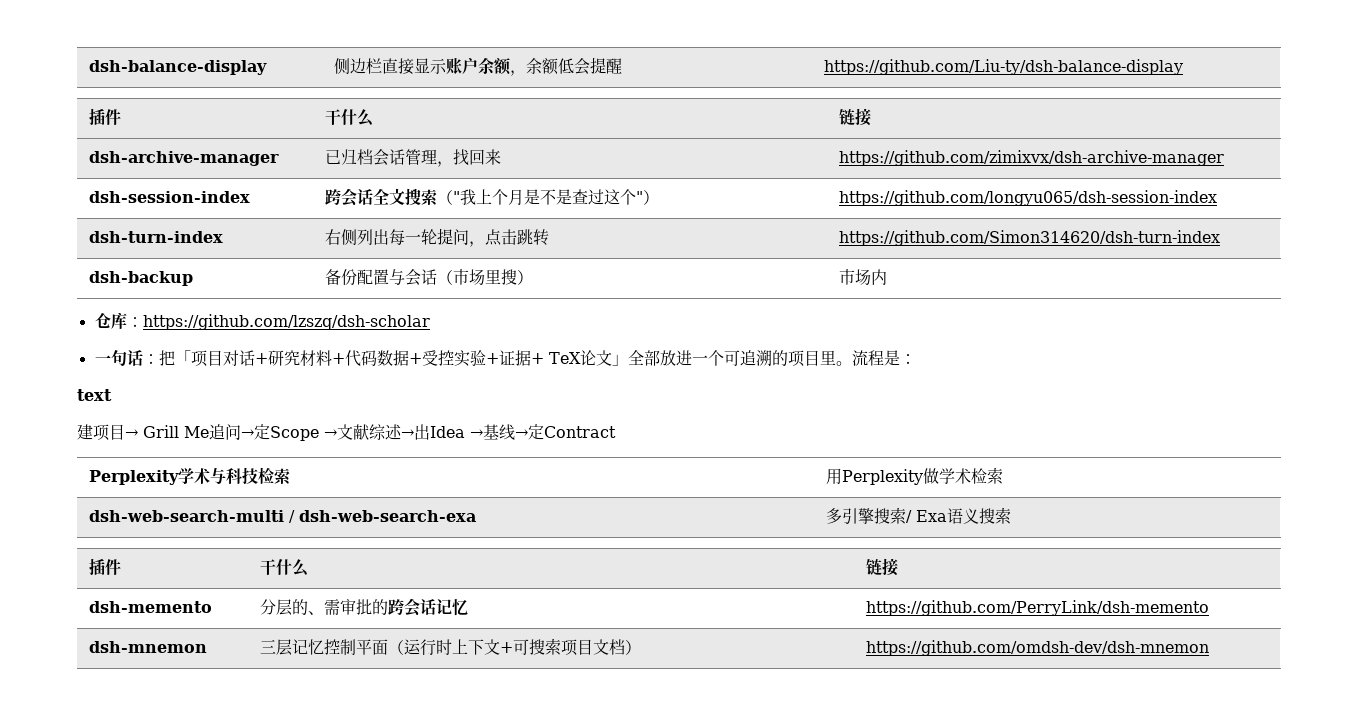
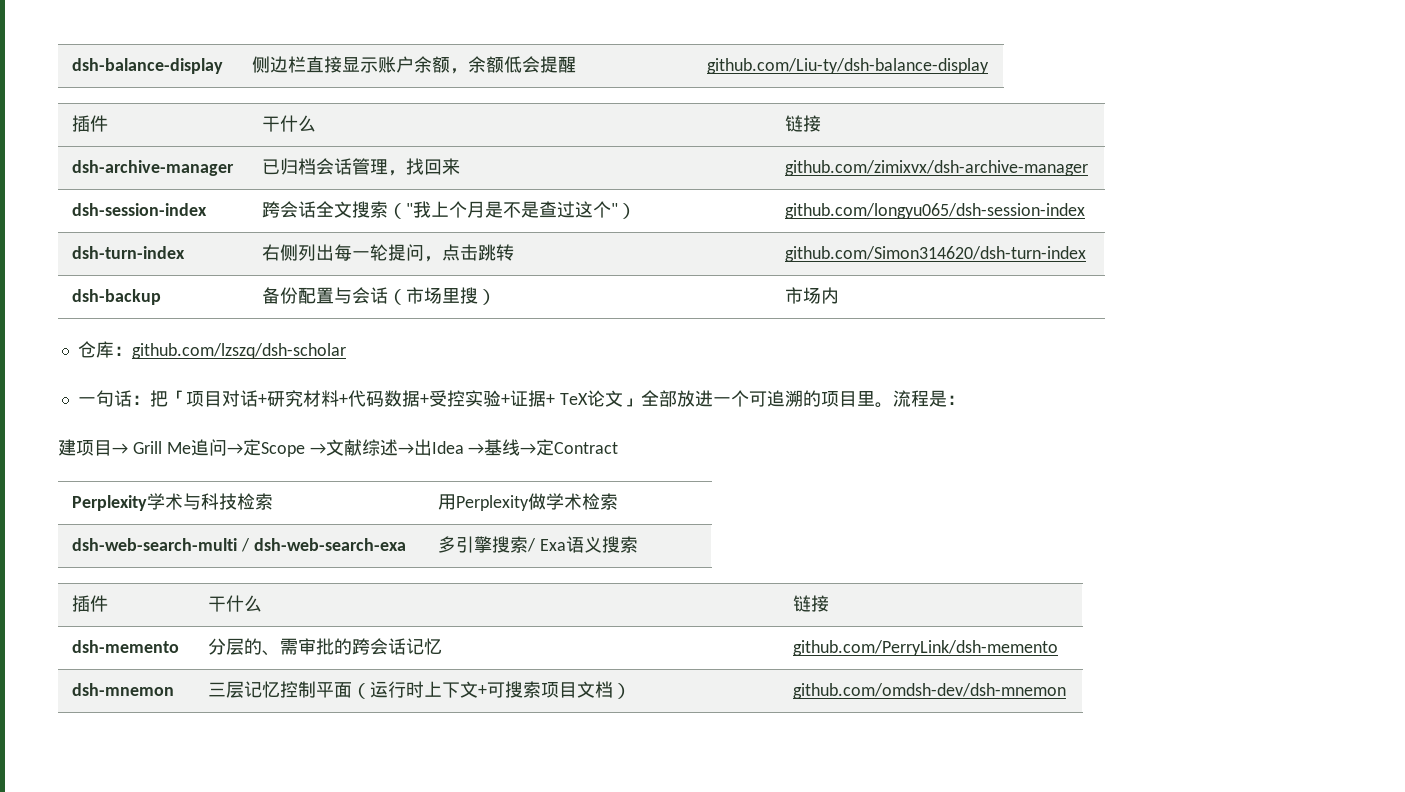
[823,59,1183,75] https://github.com/Liu-ty/dsh-balance-display -> [707,58,990,74] github.com/Liu-ty/dsh-balance-display
[838,150,1224,166] https://github.com/zimixvx/dsh-archive-manager -> [785,160,1089,176] github.com/zimixvx/dsh-archive-manager
[838,190,1217,206] https://github.com/longyu065/dsh-session-index -> [785,203,1086,219] github.com/longyu065/dsh-session-index
[838,230,1220,246] https://github.com/Simon314620/dsh-turn-index -> [785,246,1087,262] github.com/Simon314620/dsh-turn-index
[142,314,430,330] https://github.com/lzszq/dsh-scholar -> [131,343,346,359] github.com/lzszq/dsh-scholar
[77,389,112,401] // text -> (965, 400) none
[865,600,1209,616] https://github.com/PerryLink/dsh-memento -> [793,640,1059,656] github.com/PerryLink/dsh-memento
[865,640,1209,656] https://github.com/omdsh-dev/dsh-mnemon -> [793,683,1067,699] github.com/omdsh-dev/dsh-mnemon

